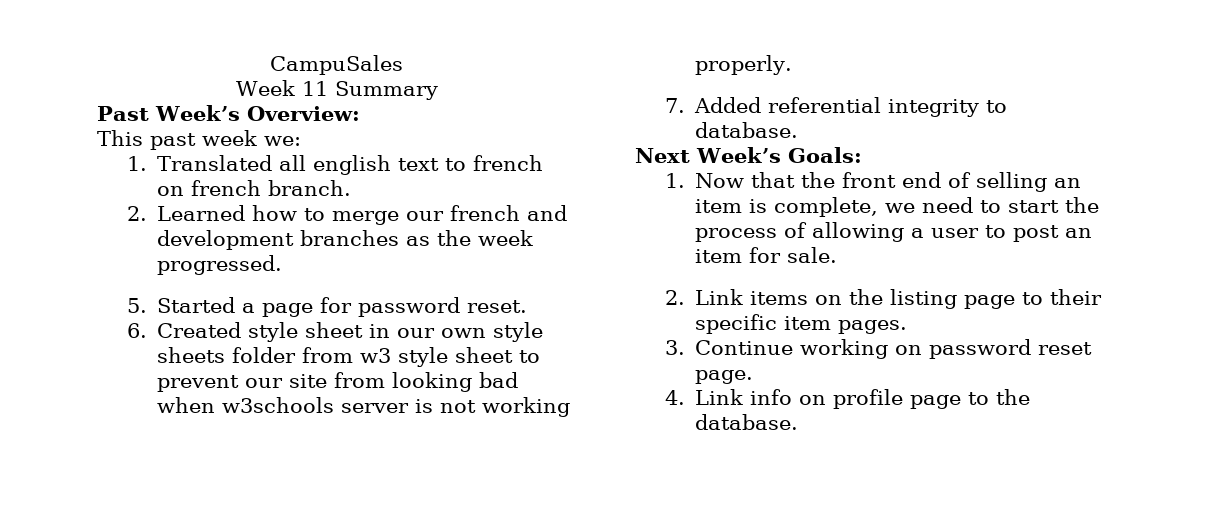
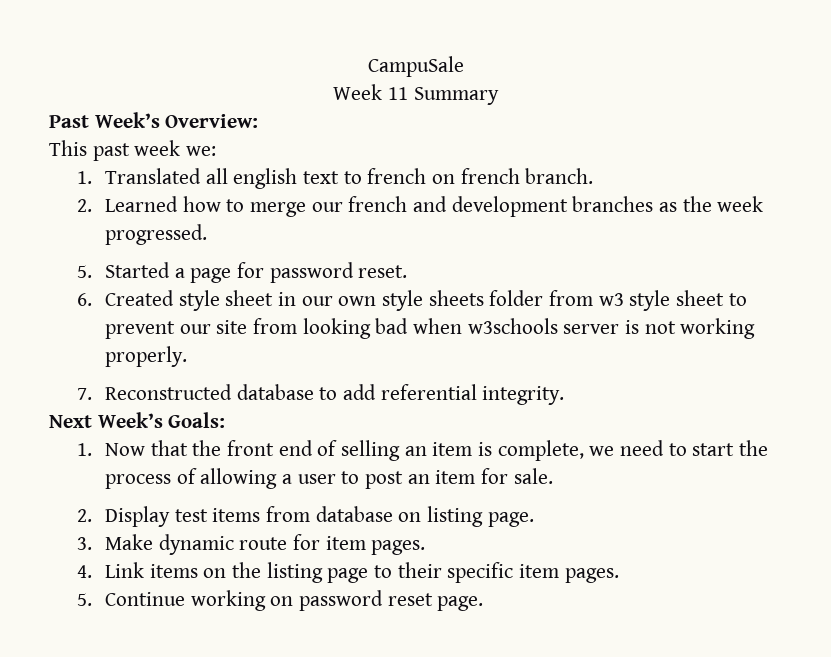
[270,55,403,75] CampuSales -> [367,56,464,77] CampuSale
[694,97,1008,117] [695,122,799,138] Added referential integrity to database. -> [104,384,565,405] Reconstructed database to add referential integrity.
(686, 297) none -> [104,506,534,527] [76,534,426,555] [76,565,92,578] Display test items from database on listing page. // 3. Make dynamic route for item pages. // 4.
[665,340,686,355] 3. -> [76,593,92,606] 5.
[665,389,1031,409] [695,414,799,430] // 4. Link info on profile page to the database. -> (484, 603) none

